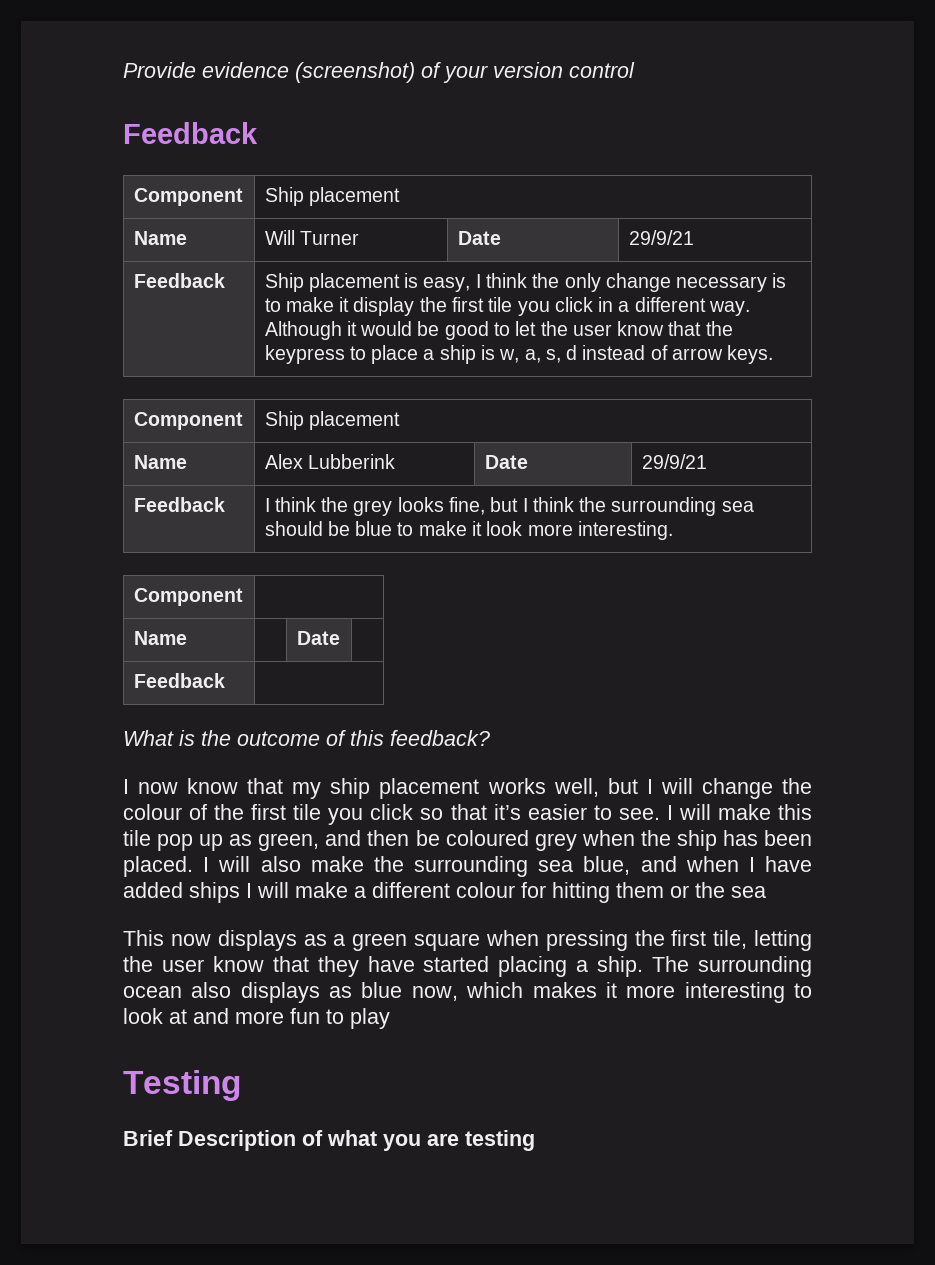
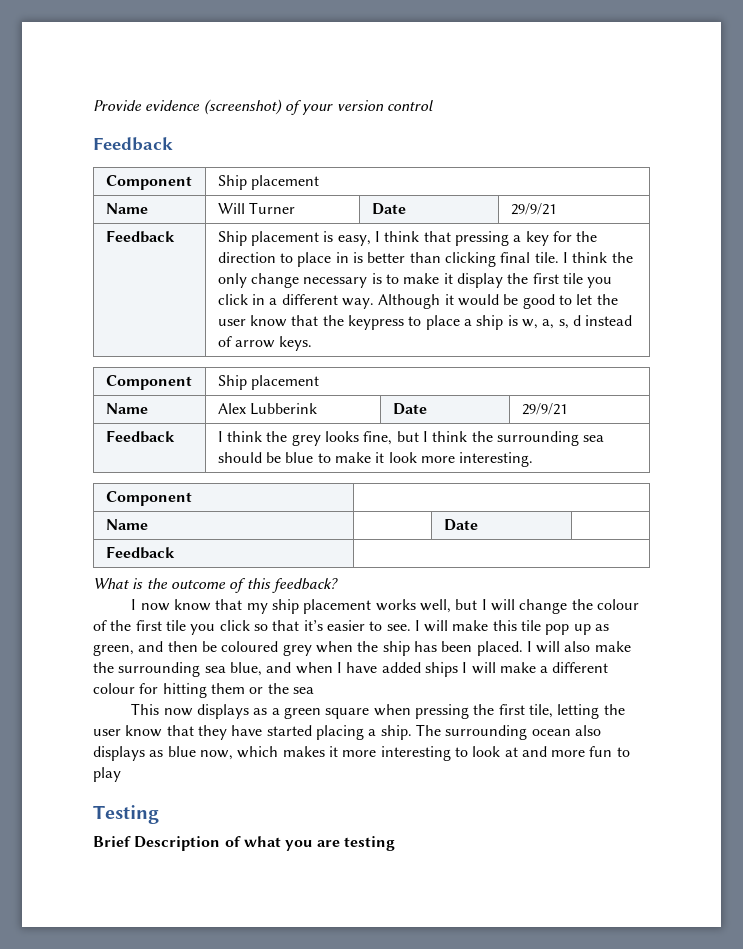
(527, 280) none -> [423,231,598,246] [217,252,608,267] that pressing a key for the direction to place in is better than clicking final tile. I think

